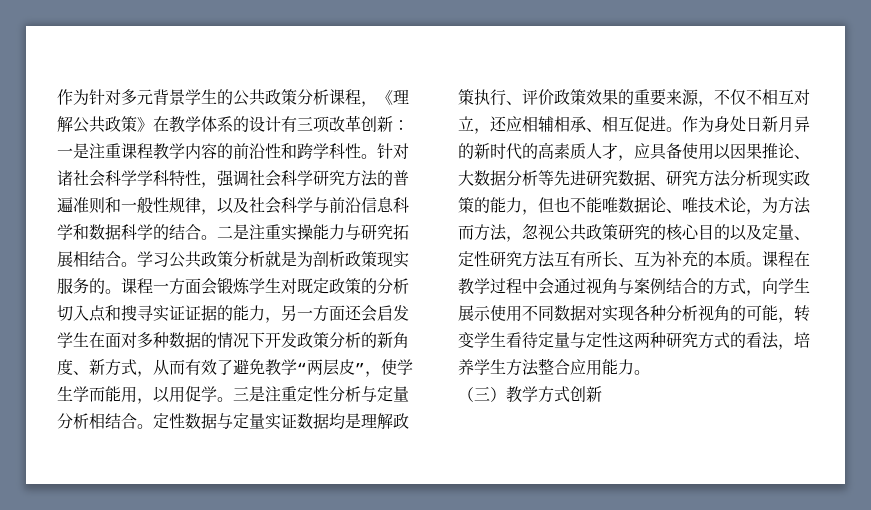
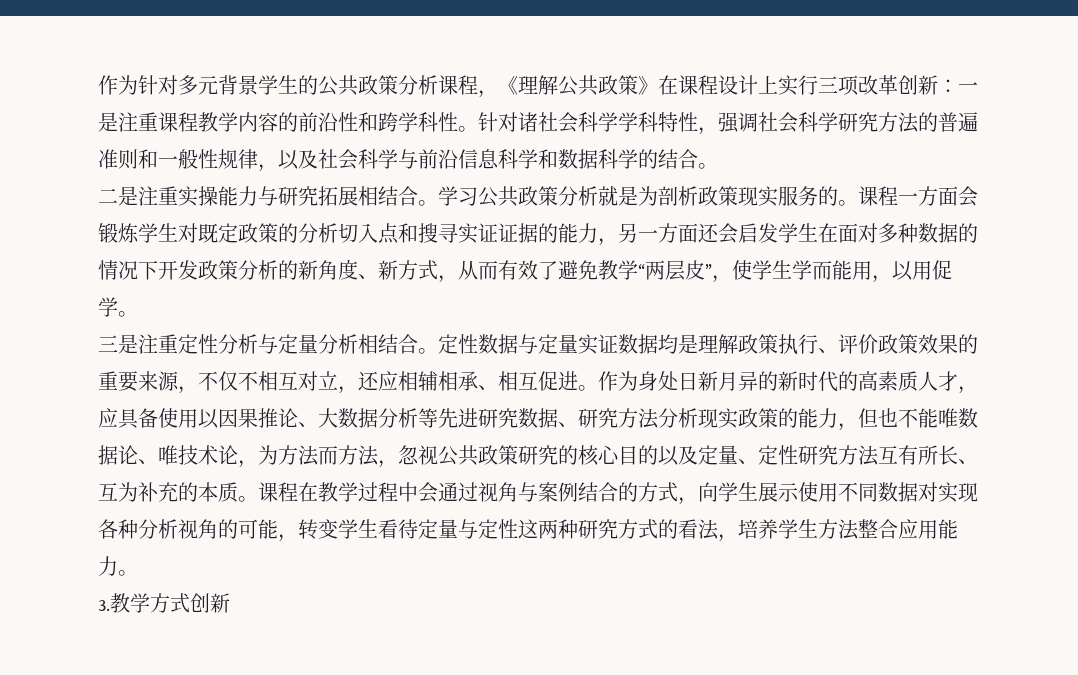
[169,116,297,133] 教学体系的设计有 -> [678,75,818,96] 课程设计上实行
(217, 237) none -> (718, 166) //
(233, 399) none -> (138, 314) //
[458,386,506,402] （三） -> [98,600,110,611] 3.

